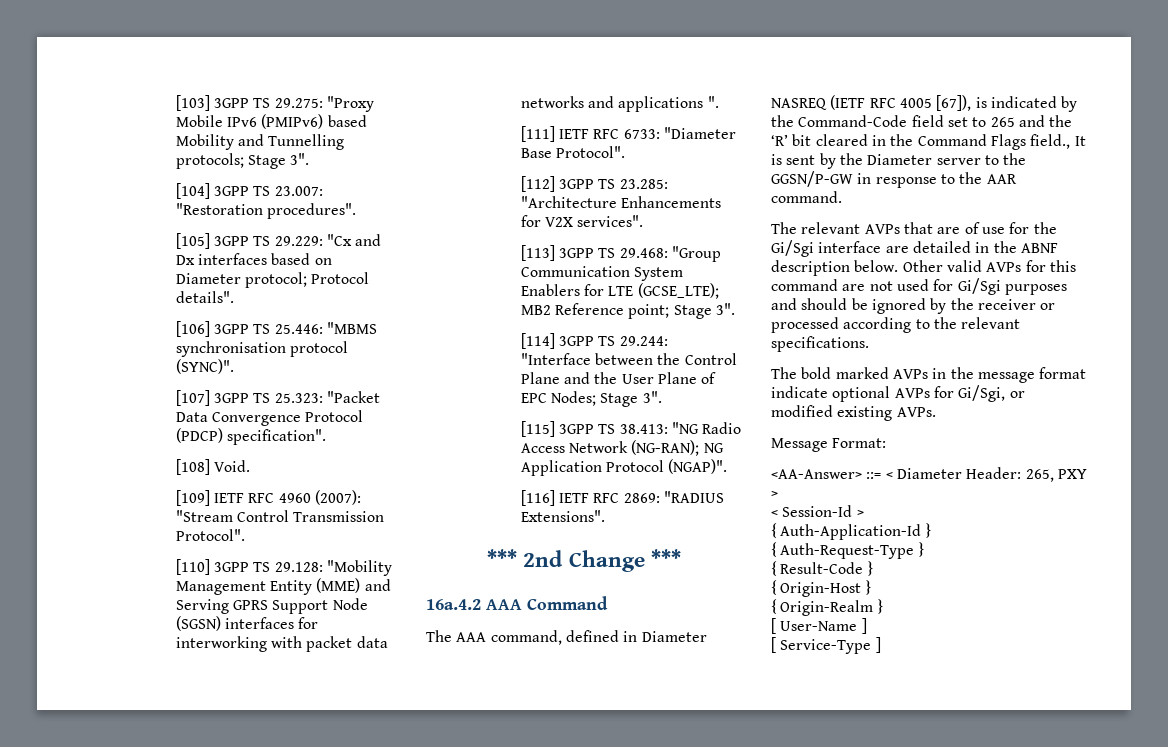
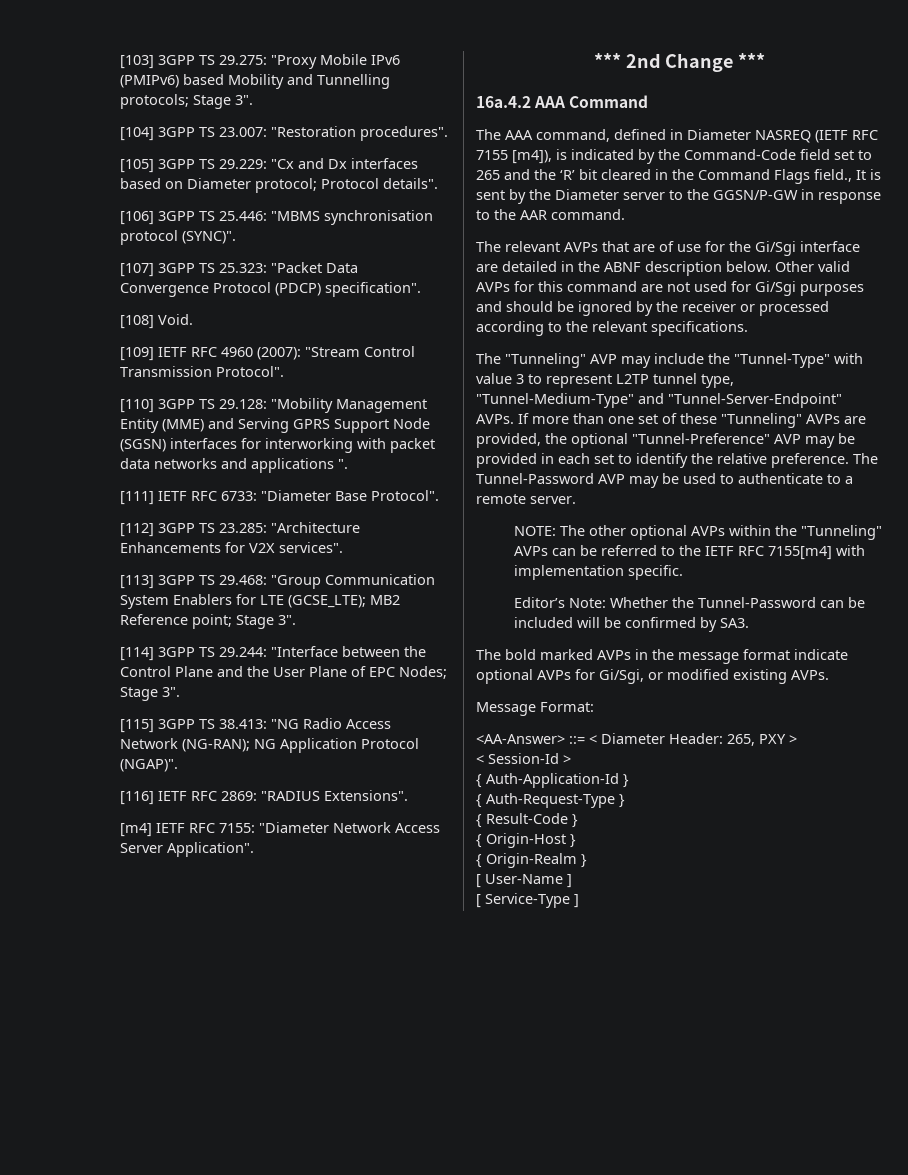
(605, 516) none -> [119,822,440,837] [119,842,254,857] // [m4] IETF RFC 7155: "Diameter Network Access Server Application".
[899,95,972,111] 4005 [67]), -> [476,150,552,164] 7155 [m4]),
(869, 344) none -> [476,353,863,368] [476,373,734,388] [476,393,842,408] [476,413,866,428] [476,433,855,448] [476,453,878,468] [476,473,853,488] [476,494,576,504] [514,525,883,540] [514,545,866,560] [514,565,684,580] [514,597,866,608] [514,617,750,632] // The "Tunneling" AVP may include the "Tunnel-Type" with value 3 to represent L2TP tunnel type, "Tunnel-Medium-Type" and "Tunnel-Server-Endpoint" AVPs. If more than one set of these "Tunneling" AVPs are provided, the optional "Tunnel-Preference" AVP may be provided in each set to identify the relative preference. The Tunnel-Password AVP may be used to authenticate to a remote server. // NOTE: The other optional AVPs within the "Tunneling" AVPs can be referred to the IETF RFC 7155[m4] with implementation specific. // Editor’s Note: Whether the Tunnel-Password can be included will be confirmed by SA3.

